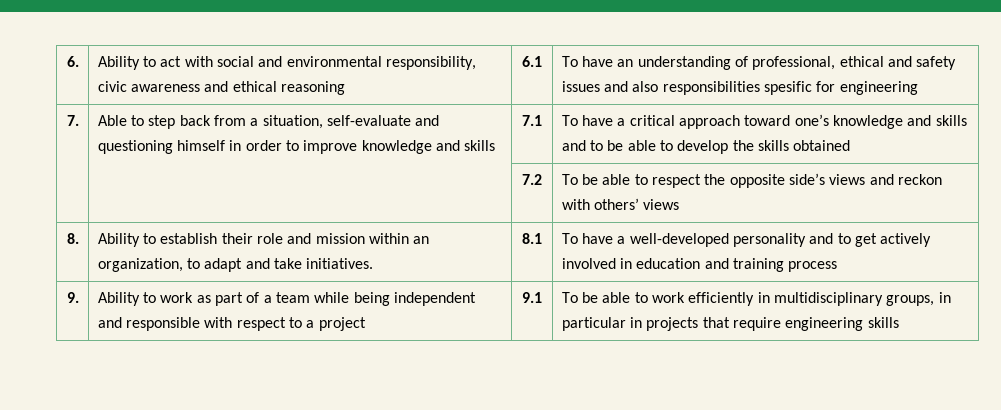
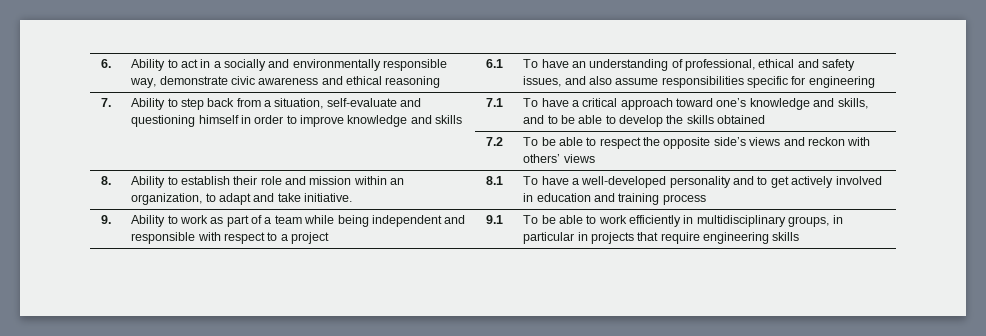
[184,56,477,70] with social and environmental responsibility, -> [200,59,448,71] [130,76,228,88] in a socially and environmentally responsible way, demonstrate
[561,81,600,92] issues -> [523,76,562,87] issues,
[662,81,813,95] responsibilities spesific -> [615,76,788,88] assume responsibilities specific
[97,115,127,126] Able -> [131,98,166,110] Ability
[935,115,967,126] skills -> [837,98,868,109] skills,
[306,258,374,269] initiatives. -> [303,193,352,202] initiative.

